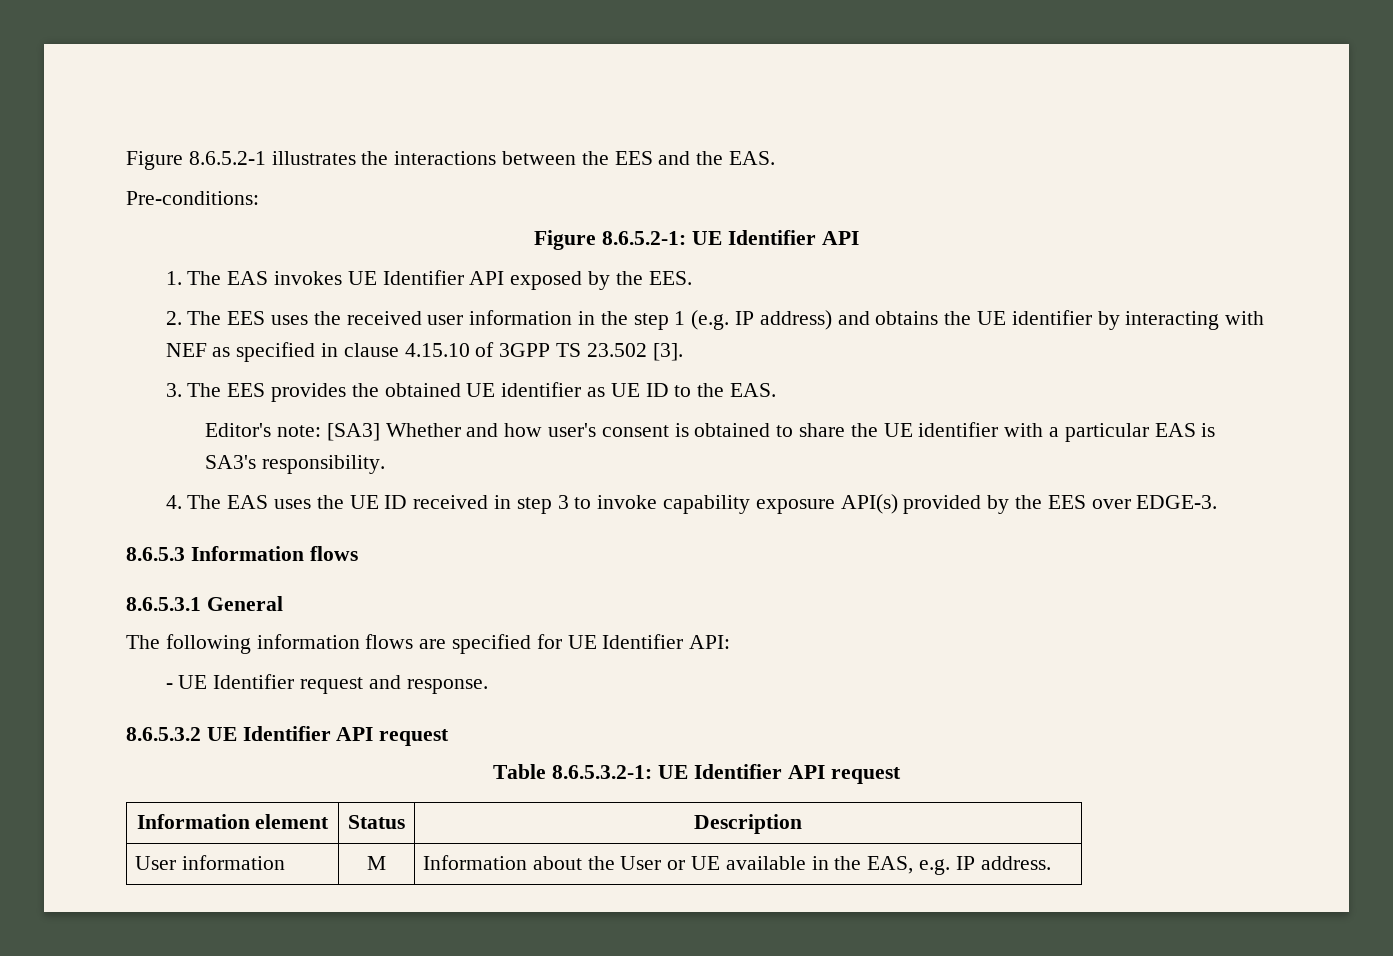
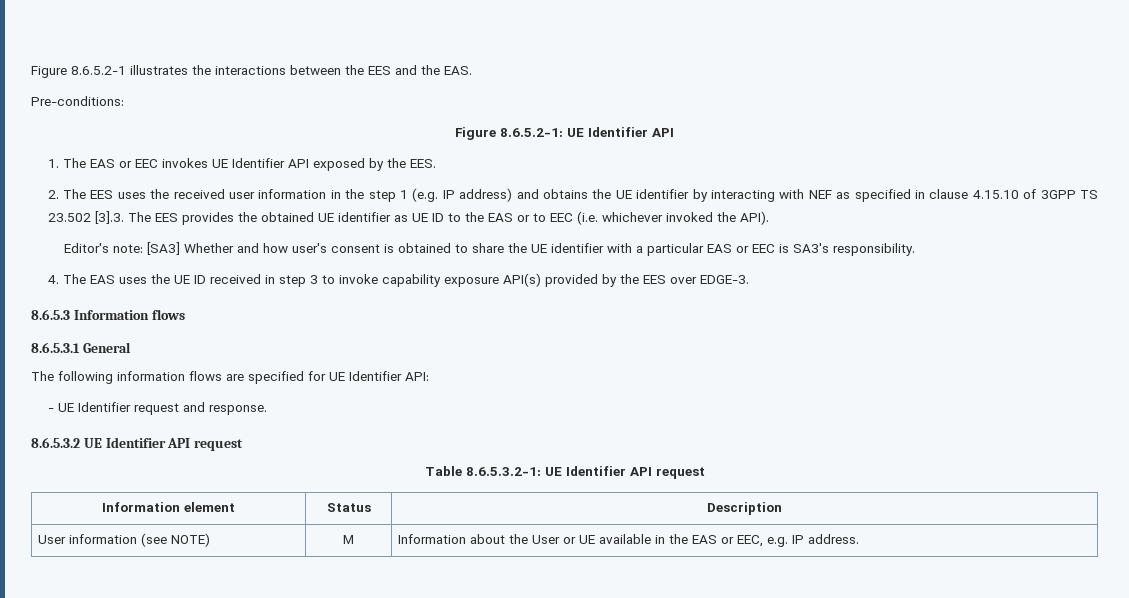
(269, 278) none -> [118,159,158,168] or EEC
[652,343,683,361] [165,383,182,397] [3]. // 3. -> [94,211,124,224] [3].3.
[730,383,777,397] EAS. -> [487,211,769,225] EAS or to EEC (i.e. whichever invoked the API).
(1196, 430) none -> [736,244,776,253] or EEC
(285, 862) none -> [141,533,211,547] (see NOTE)
[867,856,914,874] EAS, -> [692,535,764,547] EAS or EEC,

